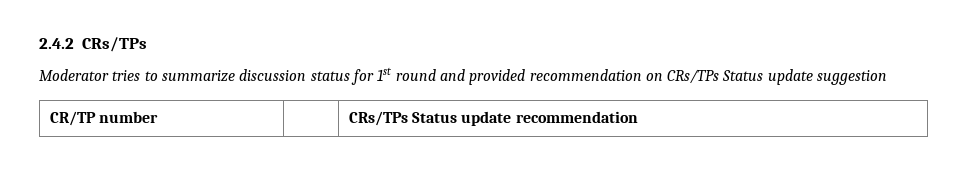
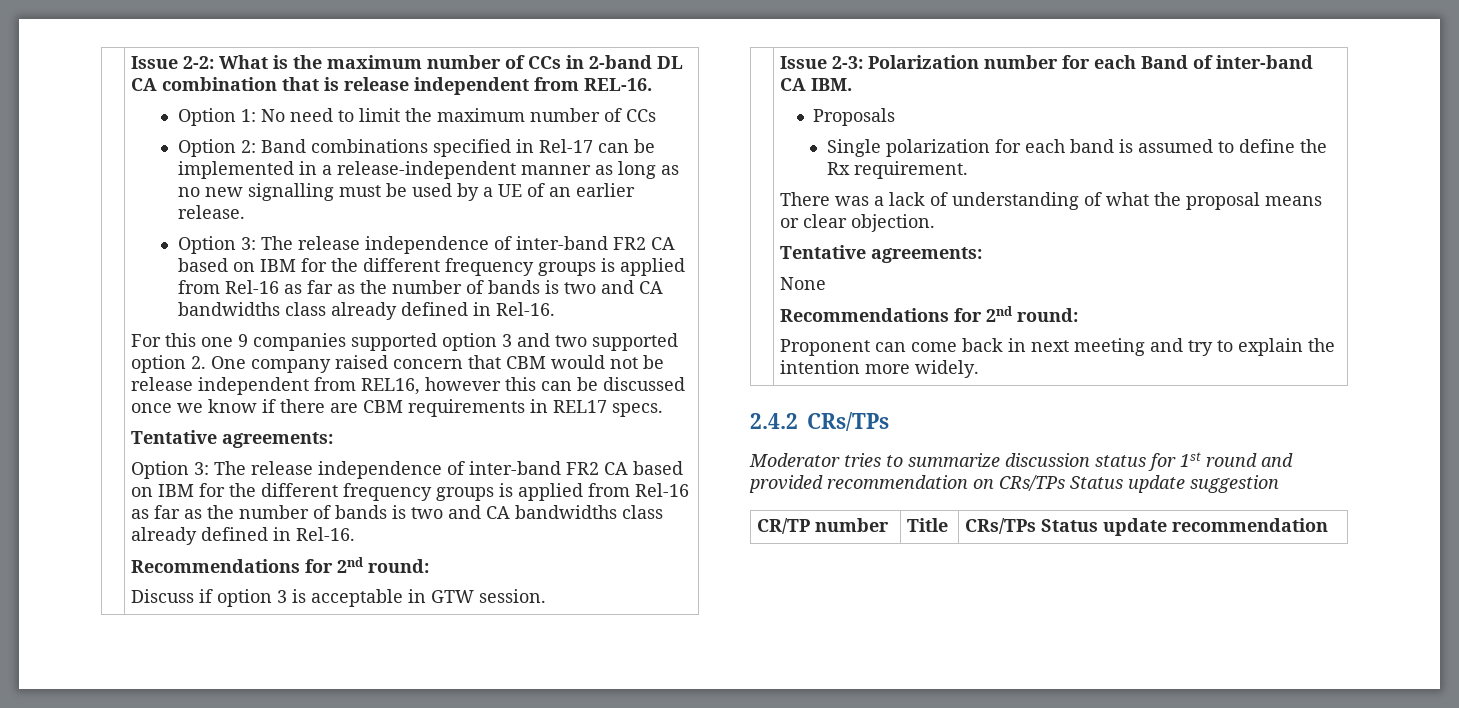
(39, 43) none -> [131,55,684,69] [131,77,653,95] [177,108,656,126] [177,139,655,157] [177,161,679,179] [177,183,635,201] [177,205,245,219] [177,236,675,254] [177,258,685,276] [177,280,663,294] [177,302,555,320] [131,333,679,351] [131,355,665,373] [131,377,686,395] [131,399,664,417] [131,430,334,448] [131,461,684,479] [131,483,690,501] [131,505,664,519] [131,527,356,545] [131,557,430,573] [131,589,547,607] [780,55,1314,69] [780,78,853,91] [813,108,896,126] [826,139,1327,157] [826,161,968,179] [780,192,1323,210] [780,214,936,232] [780,245,983,263] [780,277,827,290] [780,306,1079,322] [780,338,1336,356] [780,360,980,378] | Issue 2-2: What is the maximum number of CCs in 2-band DL CA combination that is release independent from REL-16. // Option 1: No need to limit the maximum number of CCs // Option 2: Band combinations specified in Rel-17 can be implemented in a release-independent manner as long as no new signalling must be used by a UE of an earlier release. // Option 3: The release independence of inter-band FR2 CA based on IBM for the different frequency groups is applied from Rel-16 as far as the number of bands is two and CA bandwidths class already defined in Rel-16. // For this one 9 companies supported option 3 and two supported option 2. One company raised concern that CBM would not be release independent from REL16, however this can be discussed once we know if there are CBM requirements in REL17 specs. // Tentative agreements: // Option 3: The release independence of inter-band FR2 CA based on IBM for the different frequency groups is applied from Rel-16 as far as the number of bands is two and CA bandwidths class already defined in Rel-16. // Recommendations for 2nd round: // Discuss if option 3 is acceptable in GTW session. // | Issue 2-3: Polarization number for each Band of inter-band CA IBM. // Proposals // Single polarization for each band is assumed to define the Rx requirement. // There was a lack of understanding of what the proposal means or clear objection. // Tentative agreements: // None // Recommendations for 2nd round: // Proponent can come back in next meeting and try to explain the intention more widely. //
(158, 117) none -> [907,518,949,532] Title

